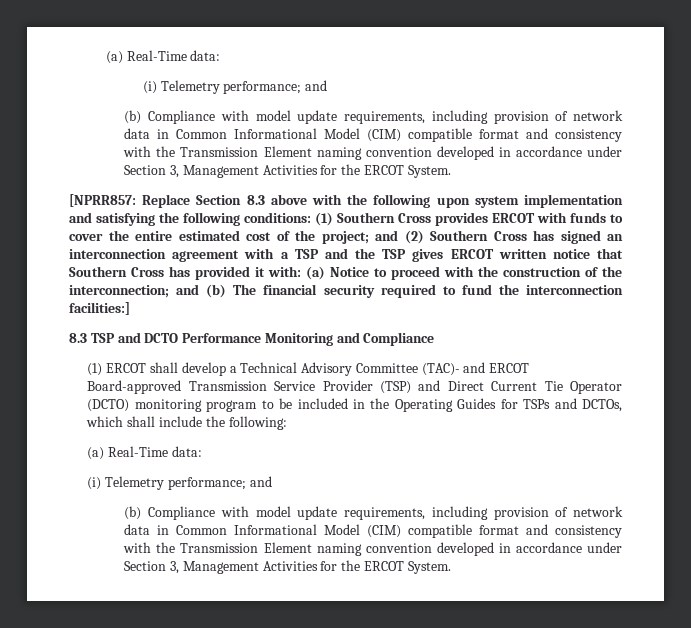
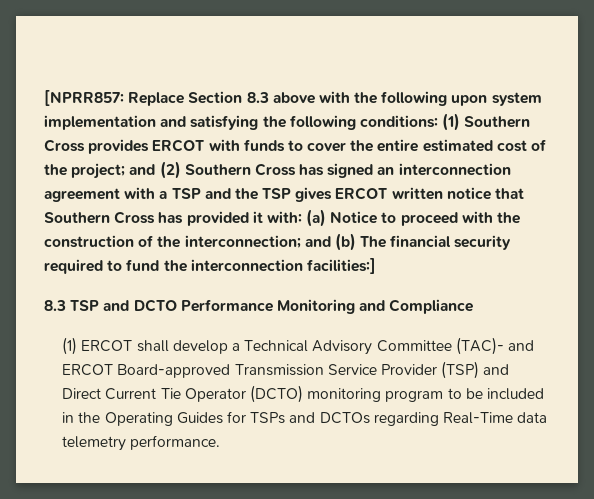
[105,50,221,64] [142,80,328,94] [124,110,623,124] [124,128,622,142] [123,146,622,160] [124,164,451,178] (a) Real-Time data: // (i) Telemetry performance; and // (b) Compliance with model update requirements, including provision of network data in Common Informational Model (CIM) compatible format and consistency with the Transmission Element naming convention developed in accordance under Section 3, Management Activities for the ERCOT System. // -> (44, 98) none
[581,399,622,412] [86,416,287,430] [87,446,202,460] [87,476,272,490] [124,506,623,520] [124,524,622,538] [123,542,622,556] [124,560,451,574] DCTOs, which shall include the following: // (a) Real-Time data: // (i) Telemetry performance; and // (b) Compliance with model update requirements, including provision of network data in Common Informational Model (CIM) compatible format and consistency with the Transmission Element naming convention developed in accordance under Section 3, Management Activities for the ERCOT System. -> [319,412,548,426] [62,435,221,451] DCTOs regarding Real-Time data telemetry performance.

